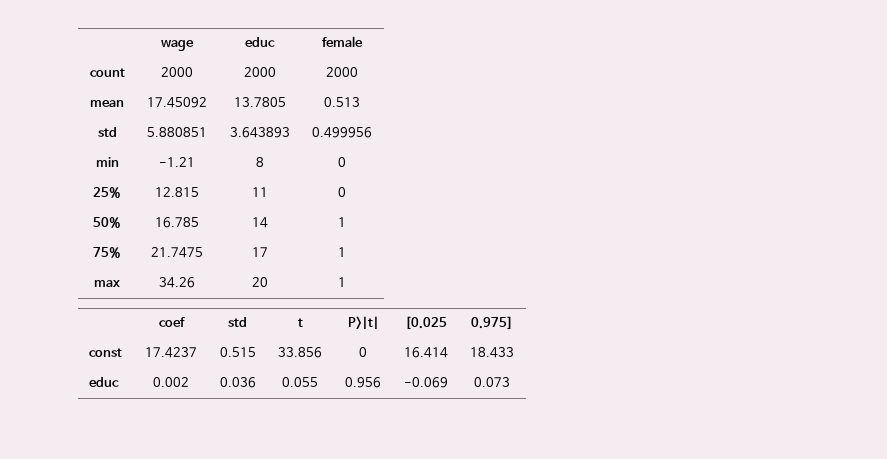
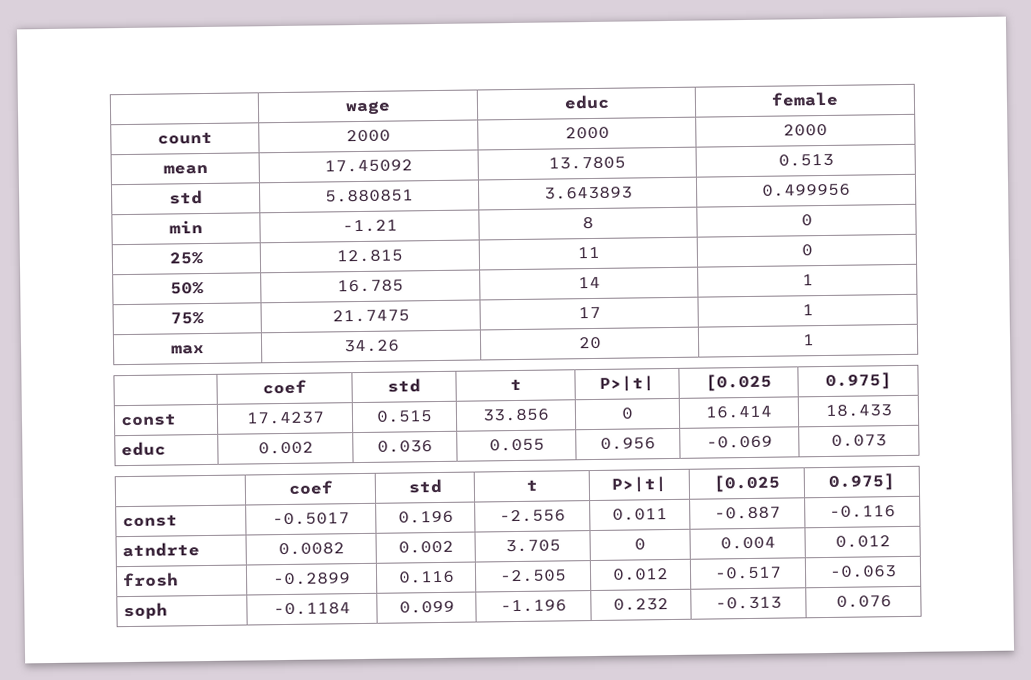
(510, 382) none -> [287,480,333,495] [407,478,442,494] [525,479,538,491] [611,476,667,493] [713,474,780,493] [828,473,895,491] [122,514,179,528] [272,512,350,526] [397,510,454,524] [499,509,566,523] [612,508,668,521] [714,506,781,520] [829,505,896,518] [122,542,201,558] [277,542,345,556] [397,540,454,554] [504,539,561,553] [634,538,646,551] [719,536,776,550] [834,535,891,548] [122,572,180,588] [272,572,351,586] [397,570,455,584] [499,569,567,583] [612,568,669,581] [714,566,782,580] [829,565,897,578] [123,602,169,621] [273,602,351,616] [398,600,455,614] [500,599,567,613] [613,598,669,611] [715,596,782,610] [835,595,892,608] // | coef | std | t | P>|t| | [0.025 | 0.975] // const | -0.5017 | 0.196 | -2.556 | 0.011 | -0.887 | -0.116 // atndrte | 0.0082 | 0.002 | 3.705 | 0 | 0.004 | 0.012 // frosh | -0.2899 | 0.116 | -2.505 | 0.012 | -0.517 | -0.063 // soph | -0.1184 | 0.099 | -1.196 | 0.232 | -0.313 | 0.076

